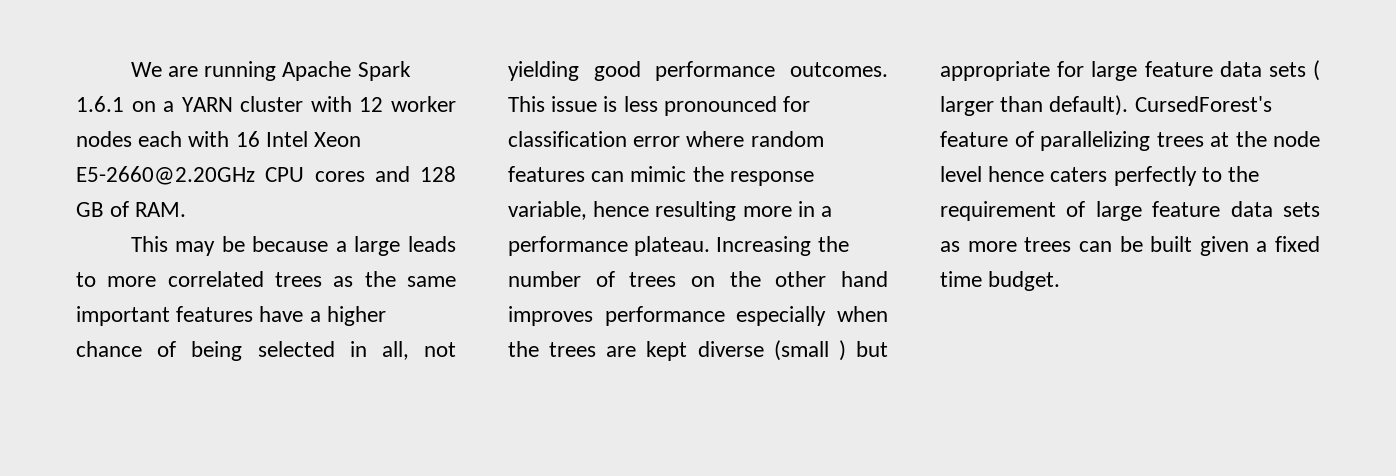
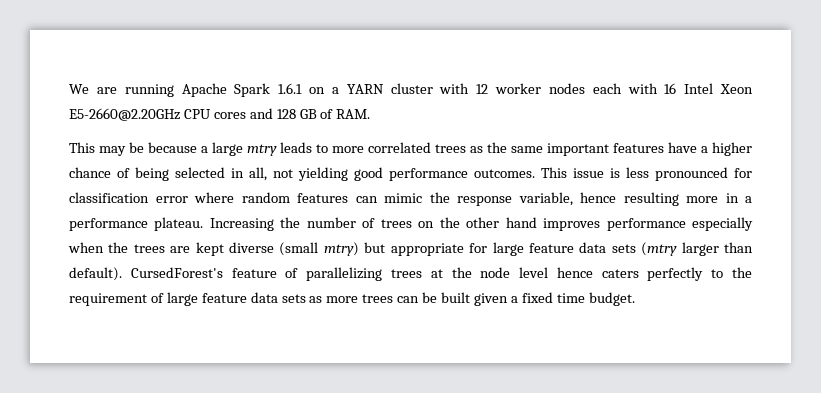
(401, 246) none -> [247,144,277,156] mtry
[838,340,846,361] ) -> [323,242,359,256] mtry)
[1313,60,1320,81] ( -> [641,242,678,256] (mtry

